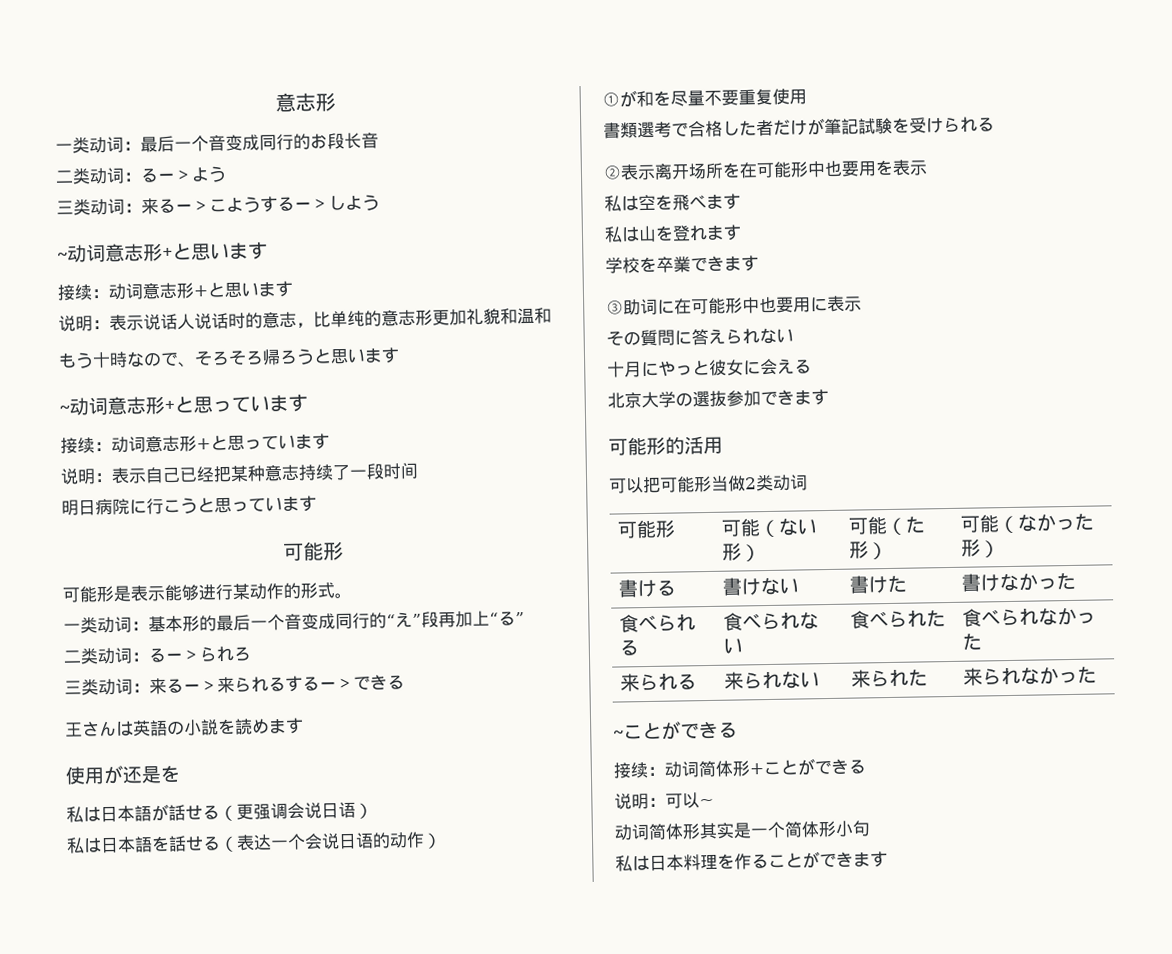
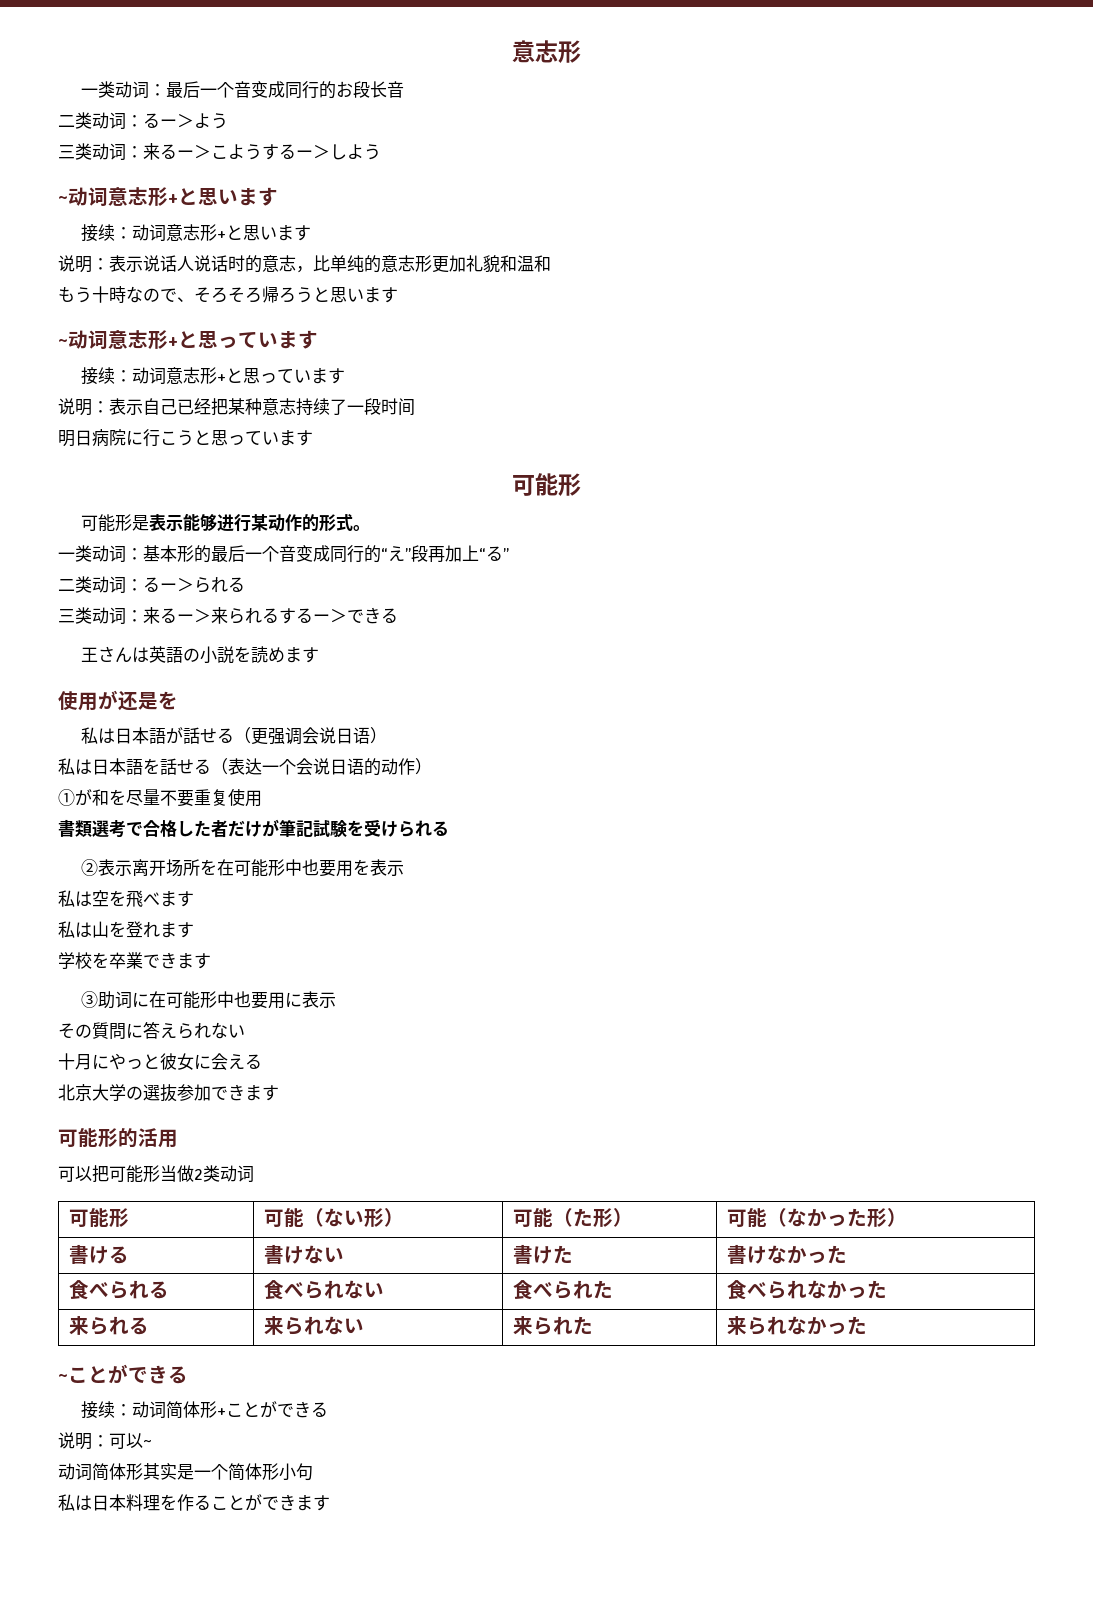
[233,646,251,661] ろ -> [228,577,245,592] る

